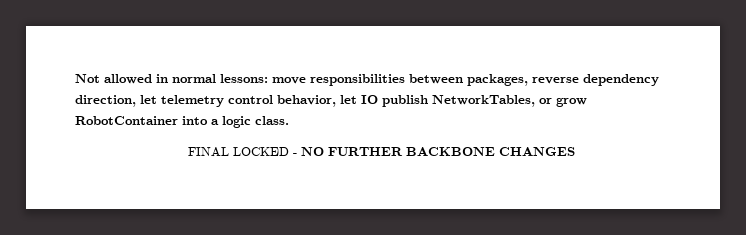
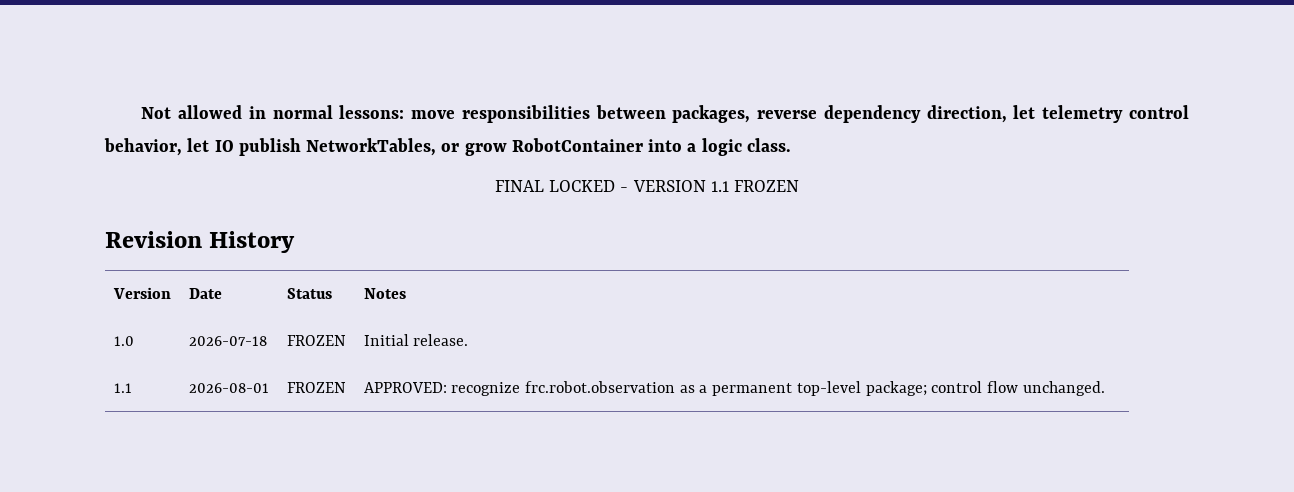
[301,147,575,156] NO FURTHER BACKBONE CHANGES -> [632,180,800,192] [105,231,296,253] [112,287,171,299] [188,288,222,299] [286,288,332,299] [363,288,406,299] [113,336,134,346] [188,336,267,346] [286,335,346,346] [363,334,469,346] [113,383,132,393] [188,383,269,393] [286,382,346,393] [363,381,1105,396] VERSION 1.1 FROZEN // Revision History // Version | Date | Status | Notes // 1.0 | 2026-07-18 | FROZEN | Initial release. // 1.1 | 2026-08-01 | FROZEN | APPROVED: recognize frc.robot.observation as a permanent top-level package; control flow unchanged.

